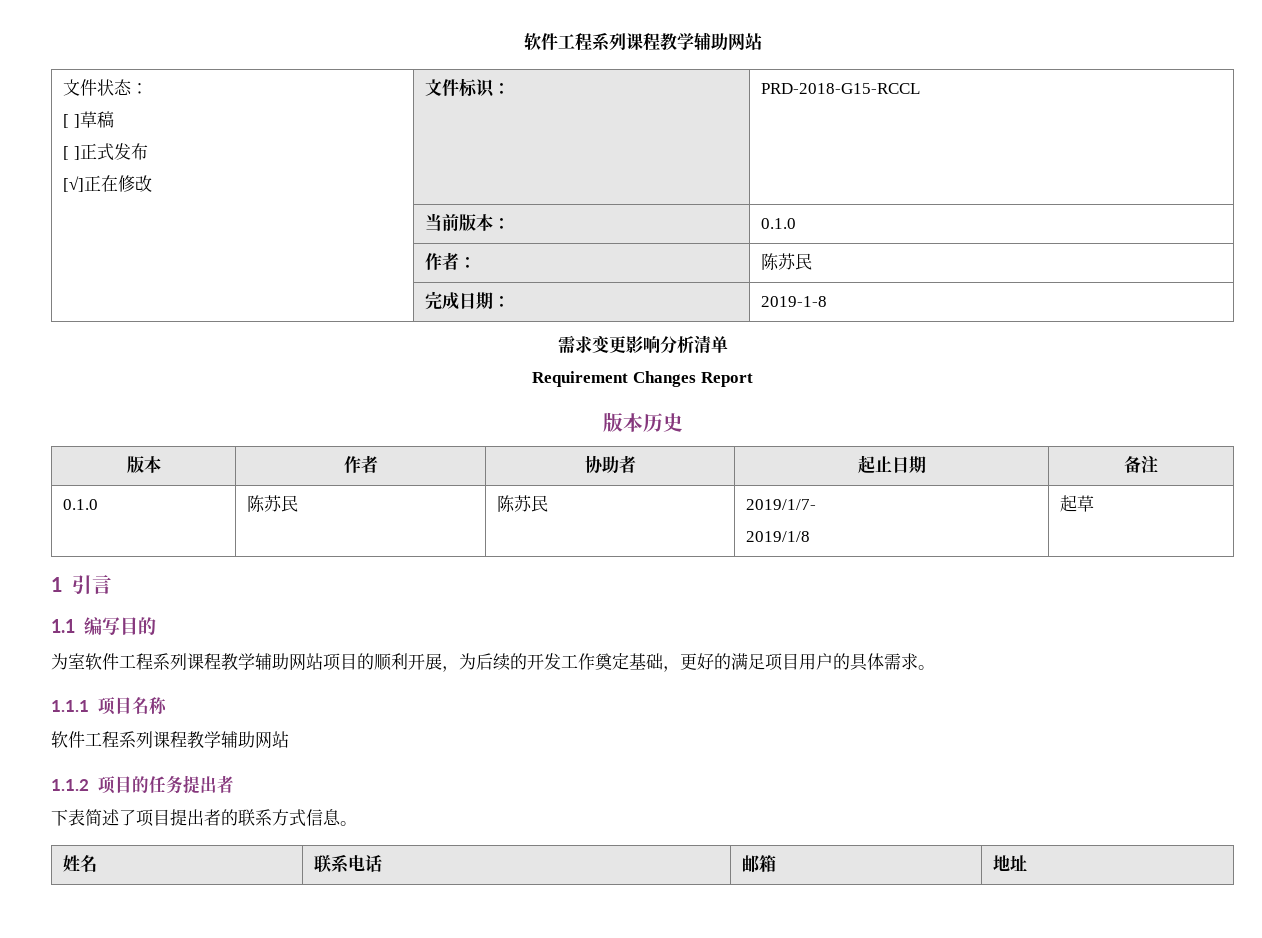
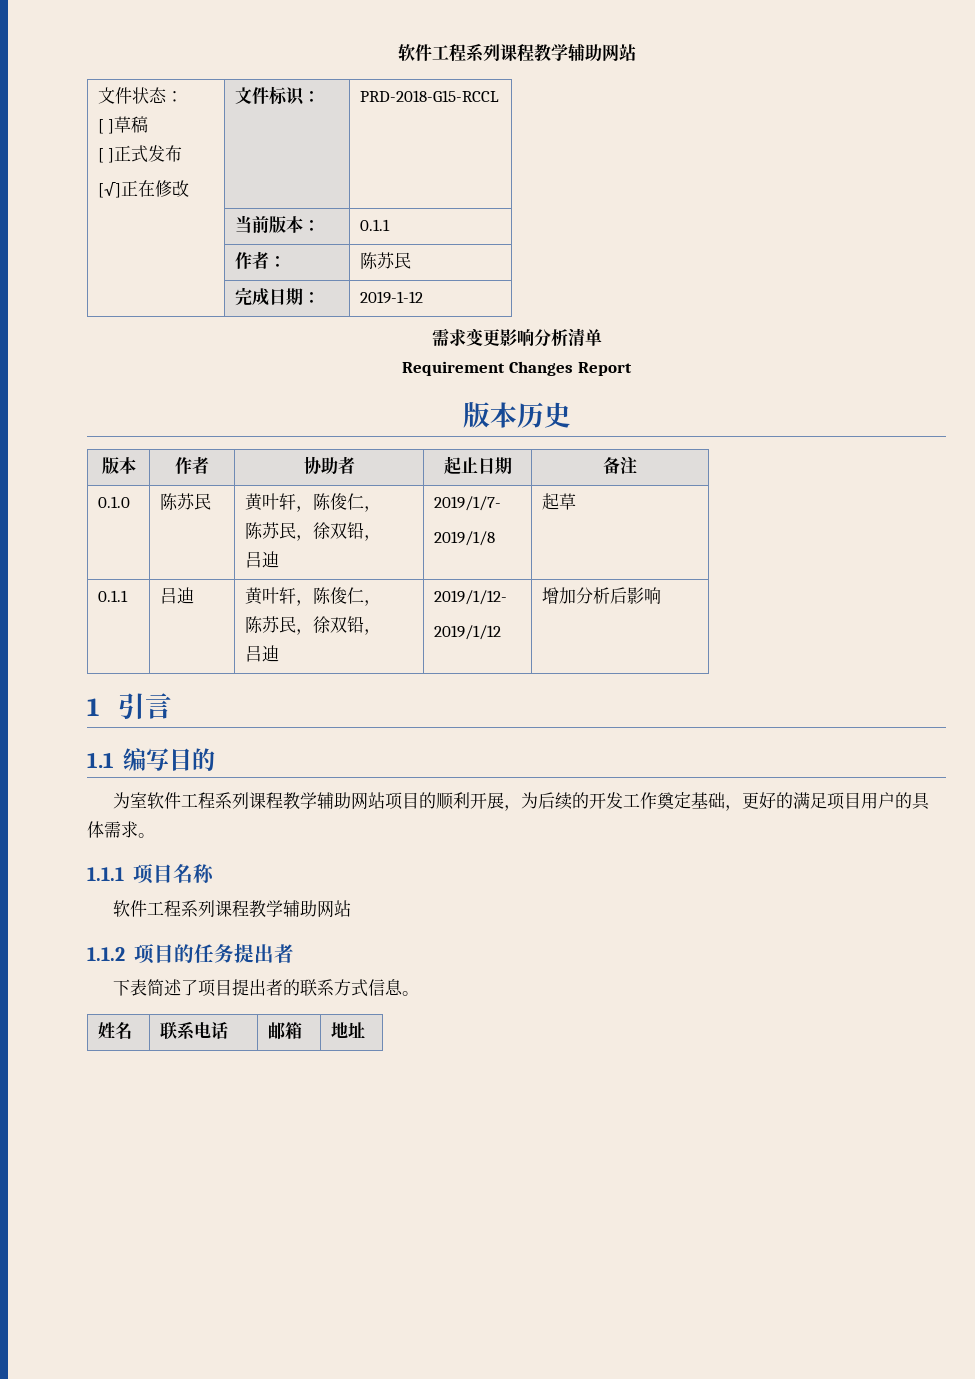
[761,218,797,229] 0.1.0 -> [359,219,390,231] 0.1.1
[761,296,828,307] 2019-1-8 -> [359,291,423,304] 2019-1-12
[497,495,549,512] [746,499,817,510] [746,531,811,542] [1060,495,1095,512] 陈苏民 | 2019/1/7- // 2019/1/8 | 起草 -> [244,493,381,512] [244,522,381,541] [244,551,279,568] [433,496,501,511] [433,531,495,546] [541,493,576,510] [97,590,128,602] [159,587,194,604] [244,587,381,606] [244,616,381,635] [244,645,279,662] [433,590,507,605] [433,625,501,640] [541,587,661,604] 黄叶轩，陈俊仁， // 陈苏民，徐双铅， // 吕迪 | 2019/1/7- // 2019/1/8 | 起草 // 0.1.1 | 吕迪 | 黄叶轩，陈俊仁， // 陈苏民，徐双铅， // 吕迪 | 2019/1/12- // 2019/1/12 | 增加分析后影响

